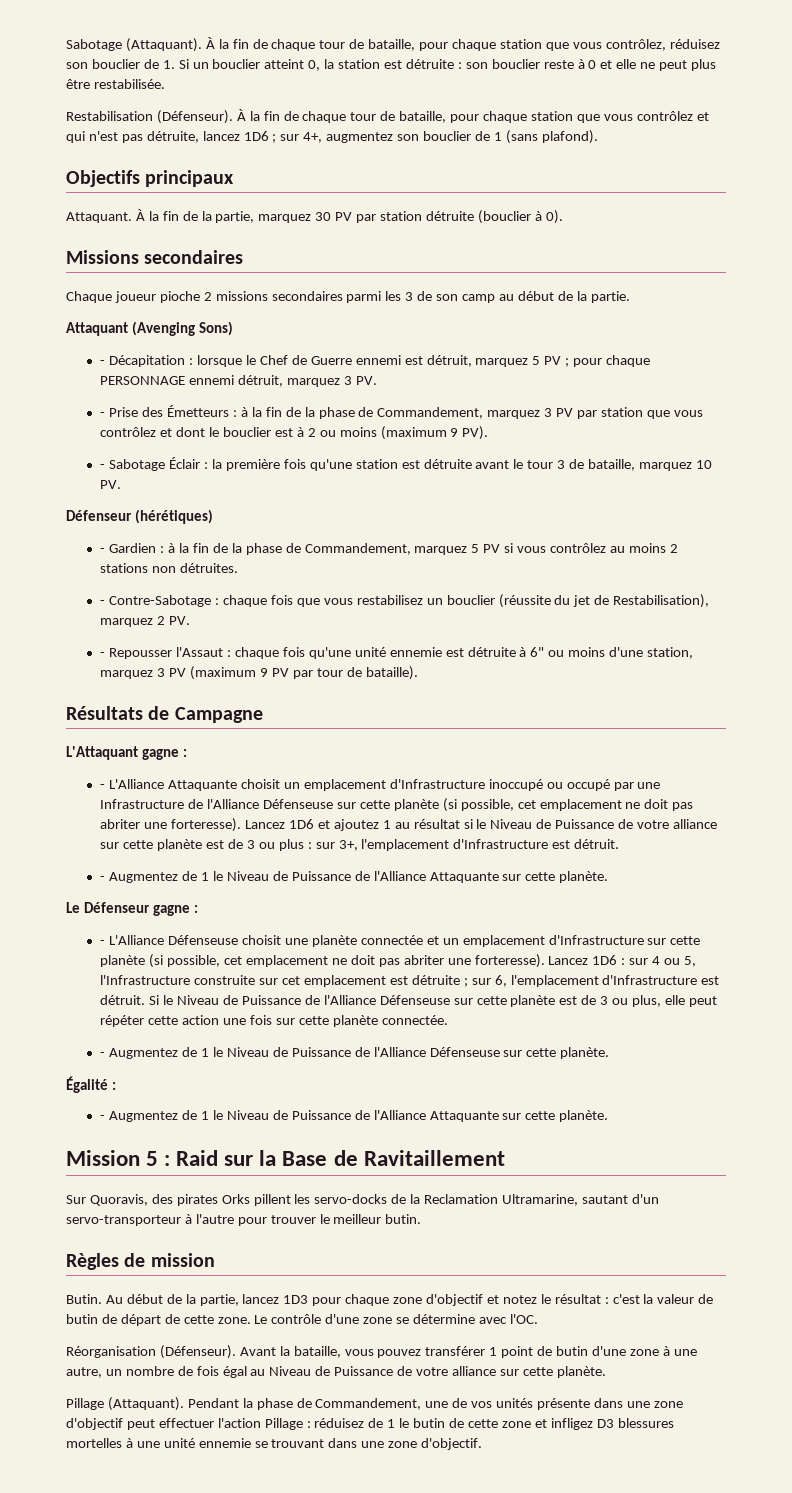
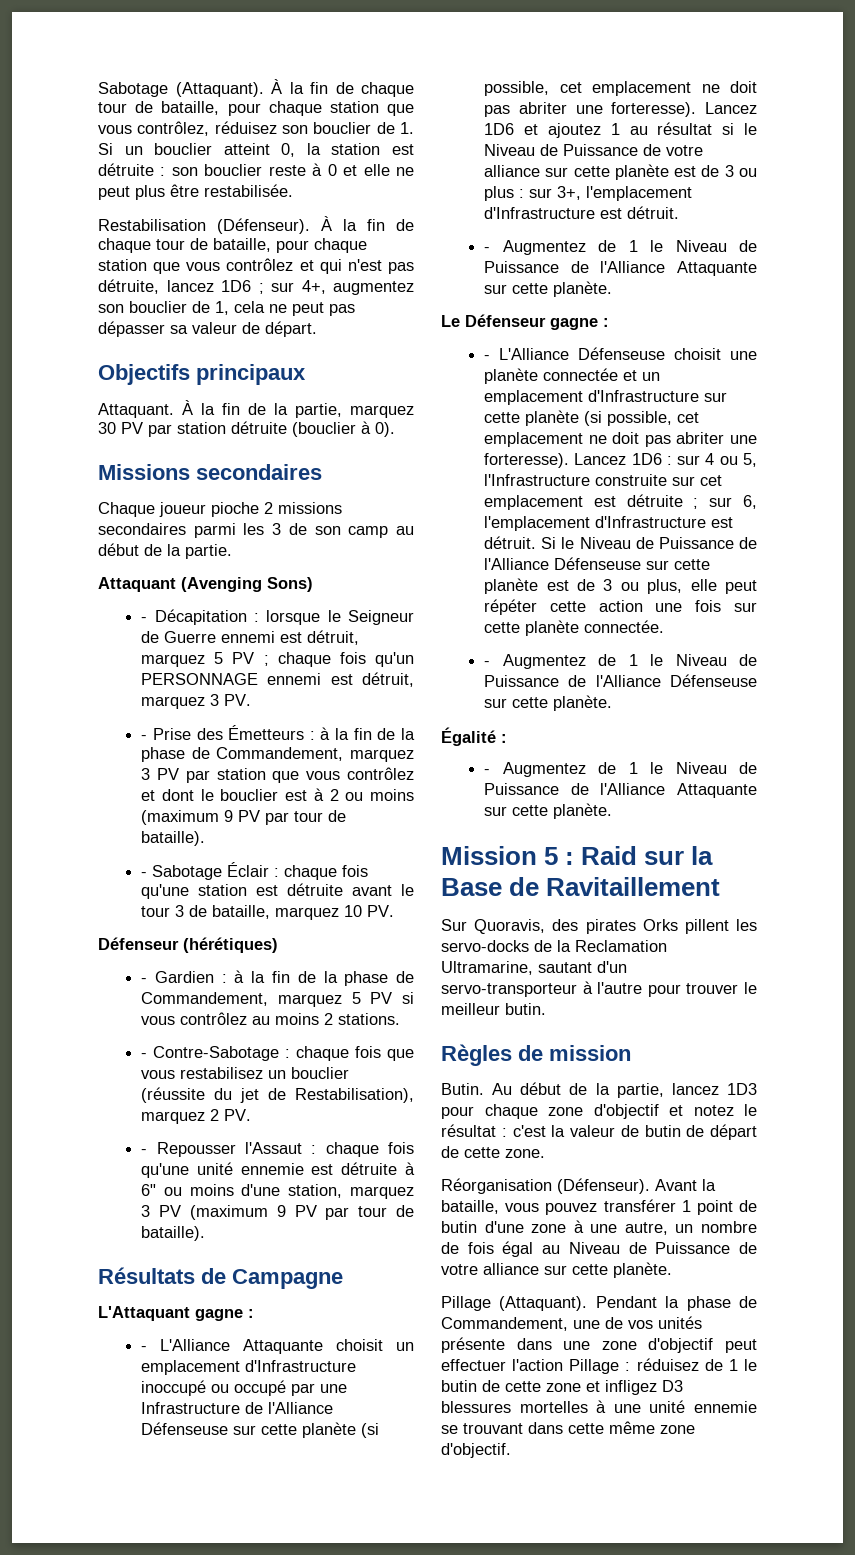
[493,130,598,144] 1 (sans plafond). -> [215,301,355,316] [98,321,317,337] 1, cela ne peut pas dépasser sa valeur de départ.
[259,355,288,365] Chef -> [348,610,414,625] Seigneur
[573,355,651,367] pour chaque -> [277,652,415,667] chaque fois qu'un
(235, 380) none -> [330,674,353,685] est
[462,426,489,440] PV). -> [238,810,347,825] [141,831,206,846] PV par tour de bataille).
[212,459,280,471] la première -> [284,865,338,880] chaque
[100,563,239,573] stations non détruites. -> [338,1013,401,1025] stations.
[254,1314,538,1324] Le contrôle d'une zone se détermine avec l'OC. -> (545, 1153) none
[361,1441,385,1448] une -> [568,1421,655,1434] cette même

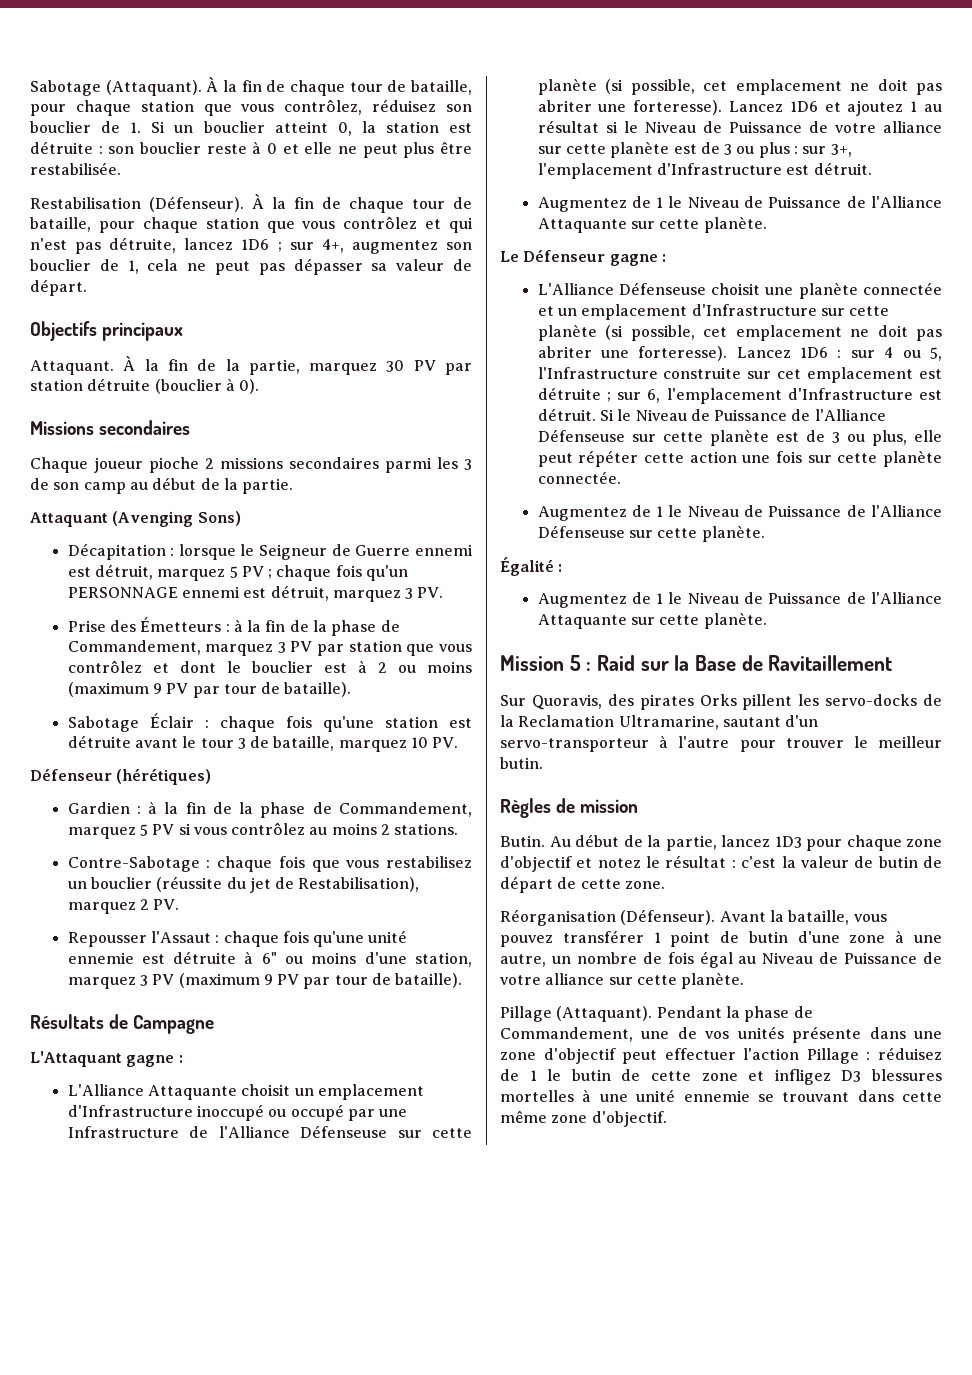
[141,617,148,622] - -> (241, 518) none
[141,735,148,740] - -> (444, 592) none
[141,872,148,877] - -> (352, 689) none
[141,978,148,983] - -> (212, 776) none
[141,1053,148,1058] - -> (459, 829) none
[141,1149,148,1154] - -> (180, 904) none
[141,1346,148,1351] - -> (183, 1059) none
[484,247,491,252] - -> (872, 168) none
[484,355,491,360] - -> (666, 258) none
[484,661,491,666] - -> (621, 477) none
[484,769,491,774] - -> (563, 568) none

